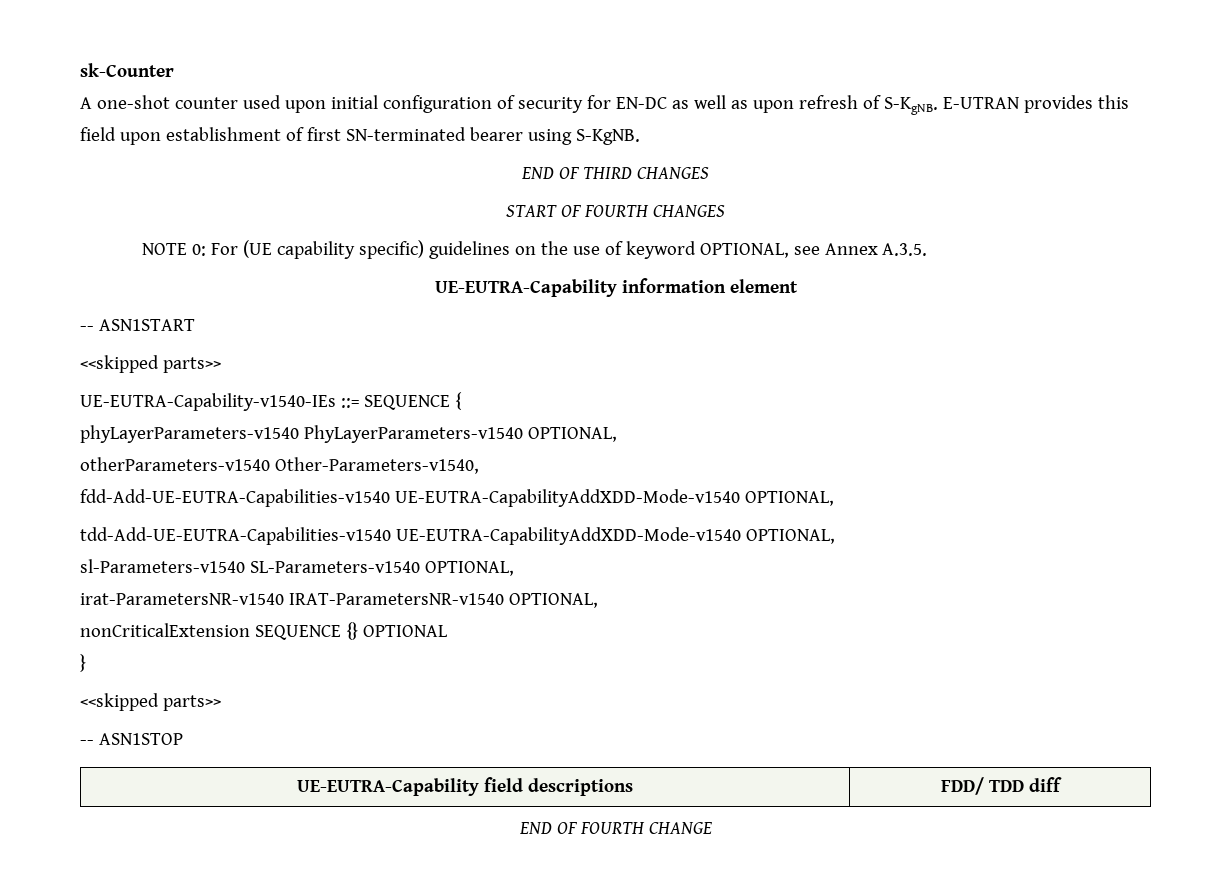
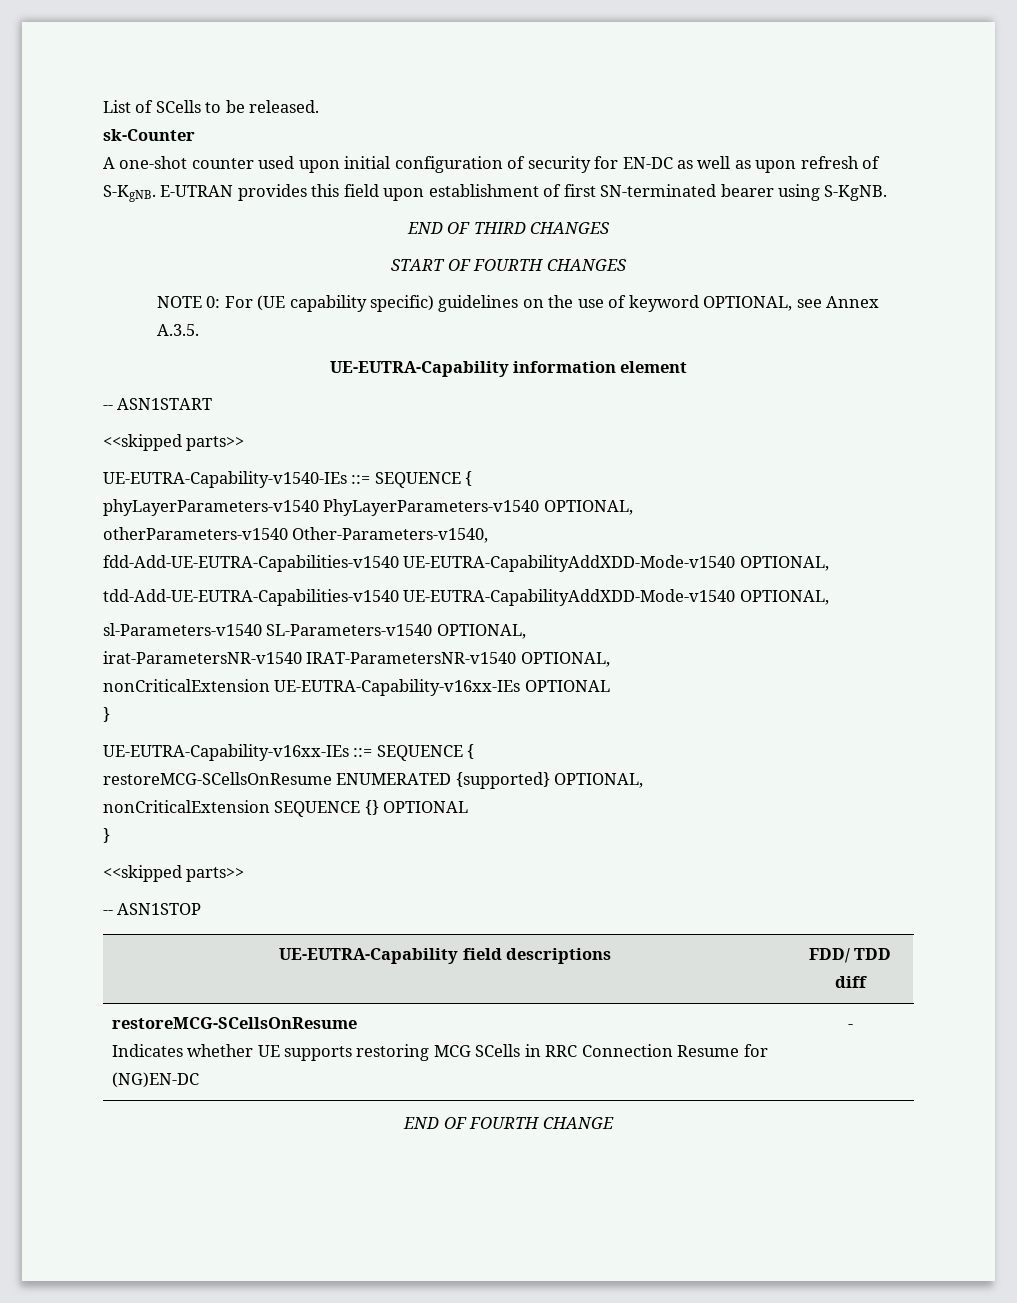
(80, 70) none -> [103,100,320,113] List of SCells to be released. //
(598, 600) none -> [103,679,610,696] [103,707,110,722] [103,744,475,761] [103,772,644,789] // nonCriticalExtension UE-EUTRA-Capability-v16xx-IEs OPTIONAL // } // UE-EUTRA-Capability-v16xx-IEs ::= SEQUENCE { // restoreMCG-SCellsOnResume ENUMERATED {supported} OPTIONAL,
(1062, 784) none -> [111,1017,357,1029] [111,1044,768,1061] [111,1072,199,1088] [847,1024,853,1029] // restoreMCG-SCellsOnResume // Indicates whether UE supports restoring MCG SCells in RRC Connection Resume for (NG)EN-DC | -

